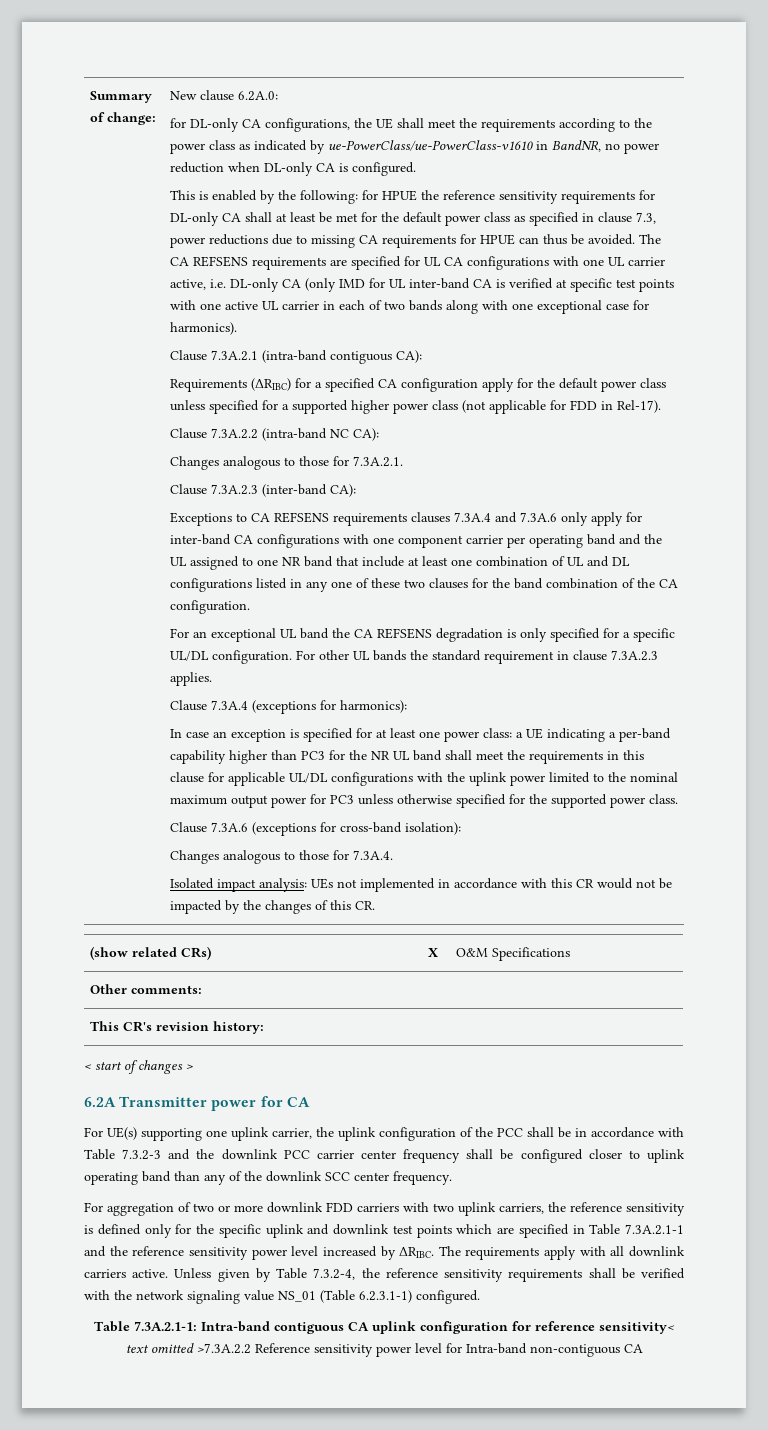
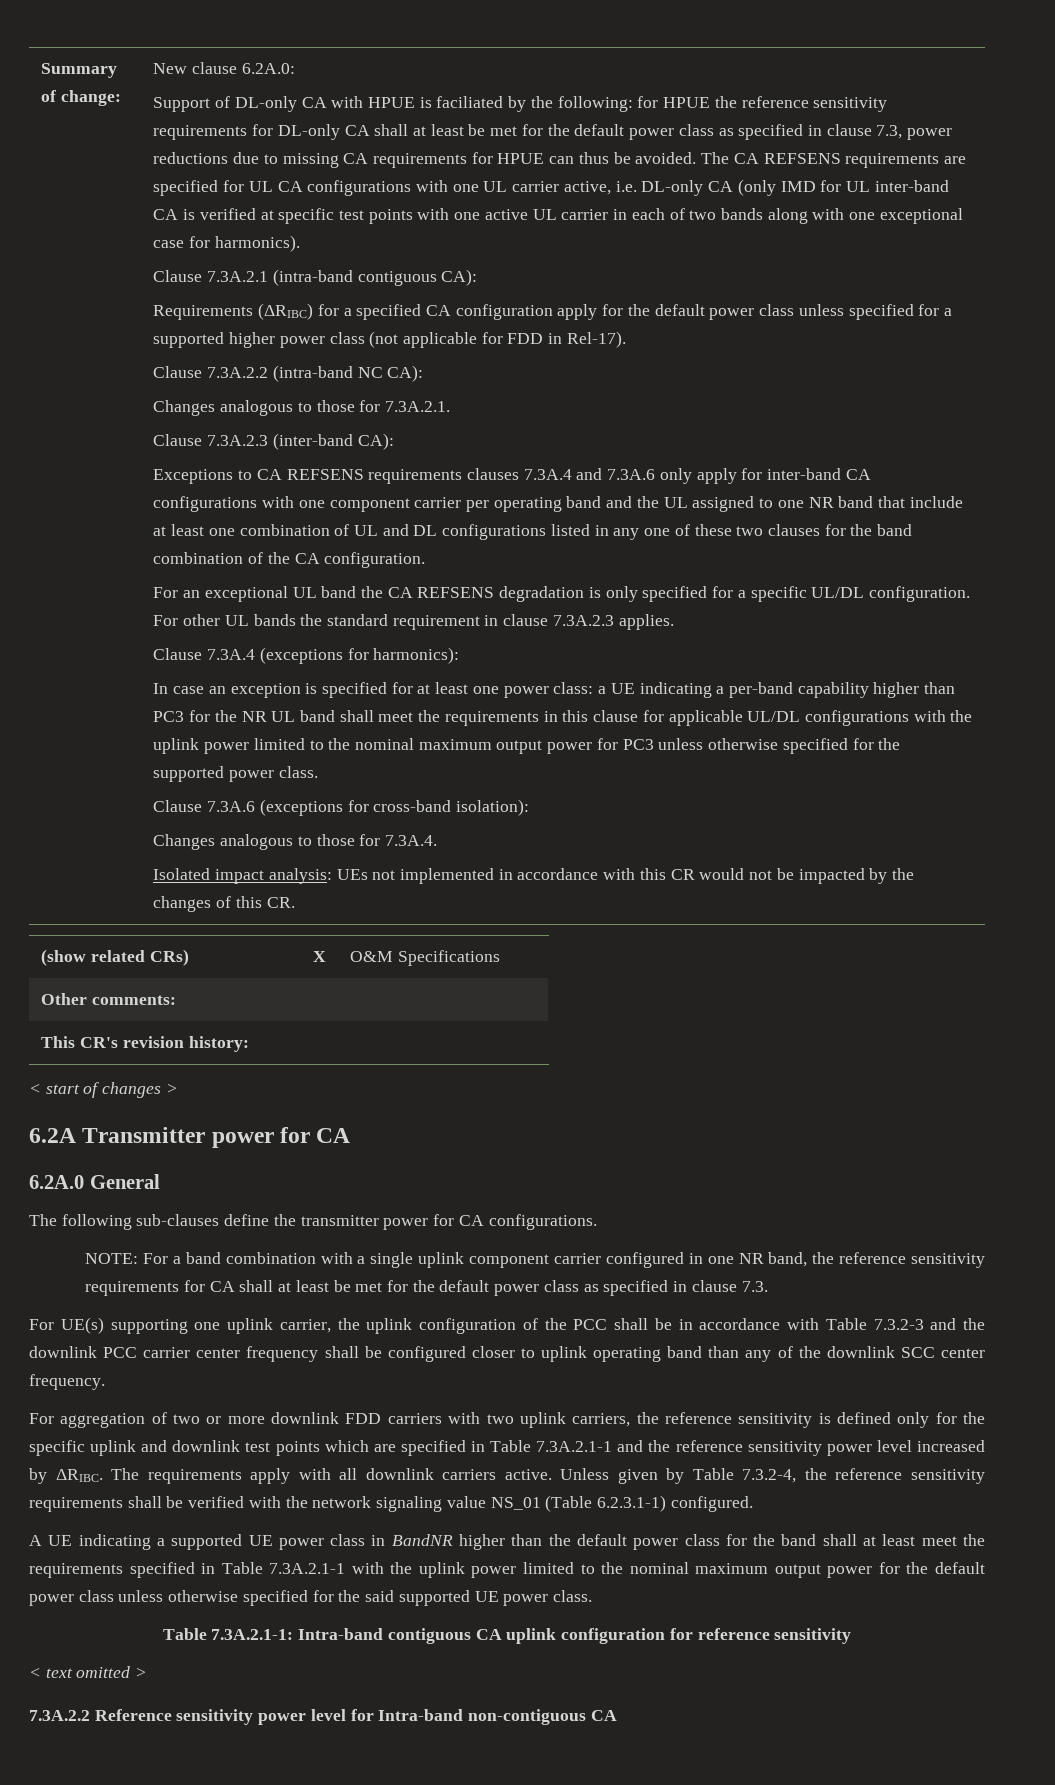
[169,118,652,132] [169,140,659,154] [169,162,416,176] [169,190,257,201] for DL-only CA configurations, the UE shall meet the requirements according to the power class as indicated by ue-PowerClass/ue-PowerClass-v1610 in BandNR, no power reduction when DL-only CA is configured. // This is enabled -> [153,96,504,112] Support of DL-only CA with HPUE is faciliated
(310, 1102) none -> [29,1174,160,1189] [29,1214,597,1230] [85,1252,985,1268] [85,1280,768,1296] // 6.2A.0 General // The following sub-clauses define the transmitter power for CA configurations. // NOTE: For a band combination with a single uplink component carrier configured in one NR band, the reference sensitivity requirements for CA shall at least be met for the default power class as specified in clause 7.3.
(480, 1297) none -> [29,1534,986,1550] [29,1562,985,1578] [29,1590,592,1606] // A UE indicating a supported UE power class in BandNR higher than the default power class for the band shall at least meet the requirements specified in Table 7.3A.2.1-1 with the uplink power limited to the nominal maximum output power for the default power class unless otherwise specified for the said supported UE power class.
[599,1322,675,1334] [125,1343,251,1354] sensitivity< text omitted >7.3A.2.2 -> [774,1628,852,1644] [29,1666,148,1678] [29,1710,90,1721] sensitivity // < text omitted > // 7.3A.2.2

